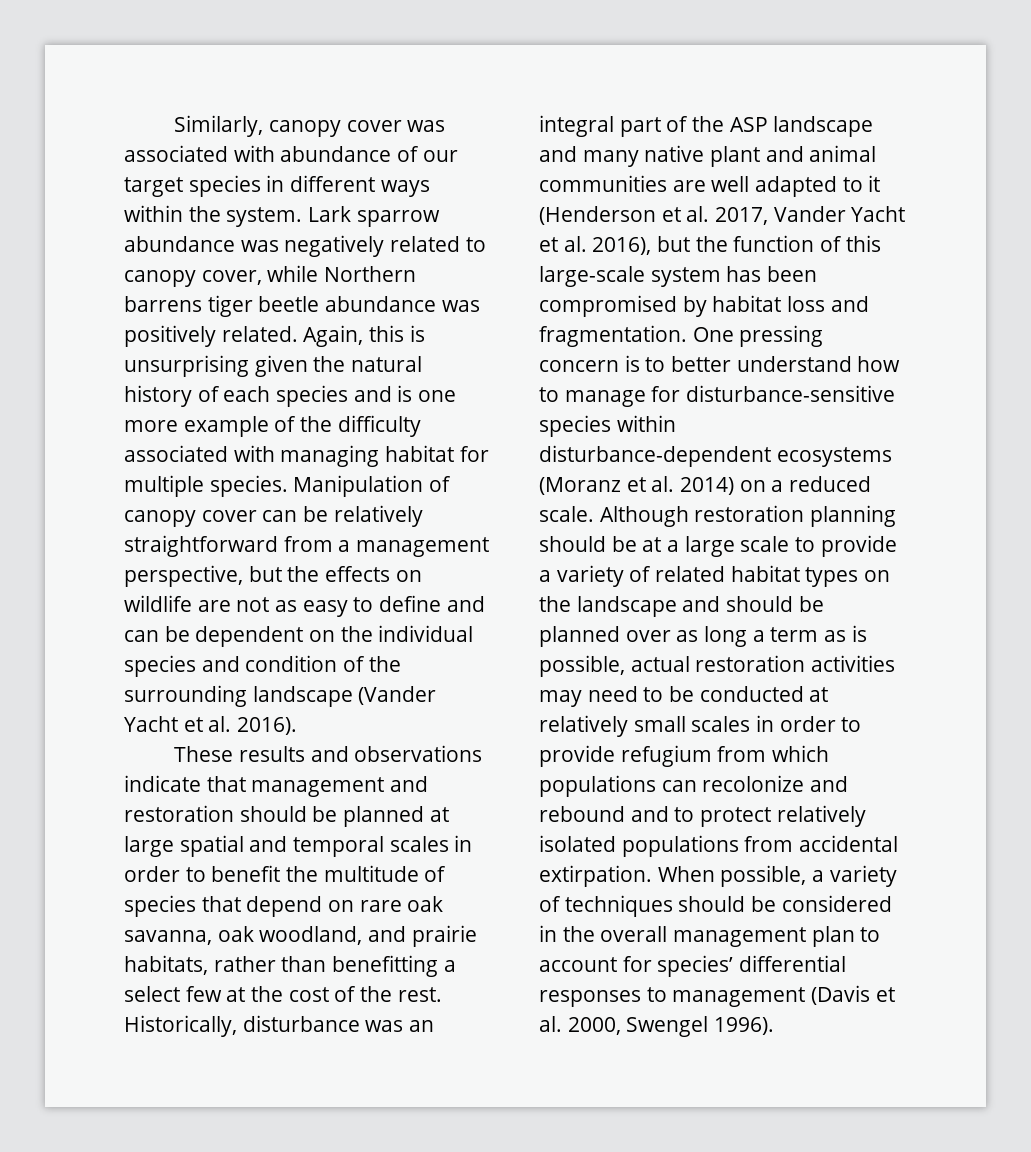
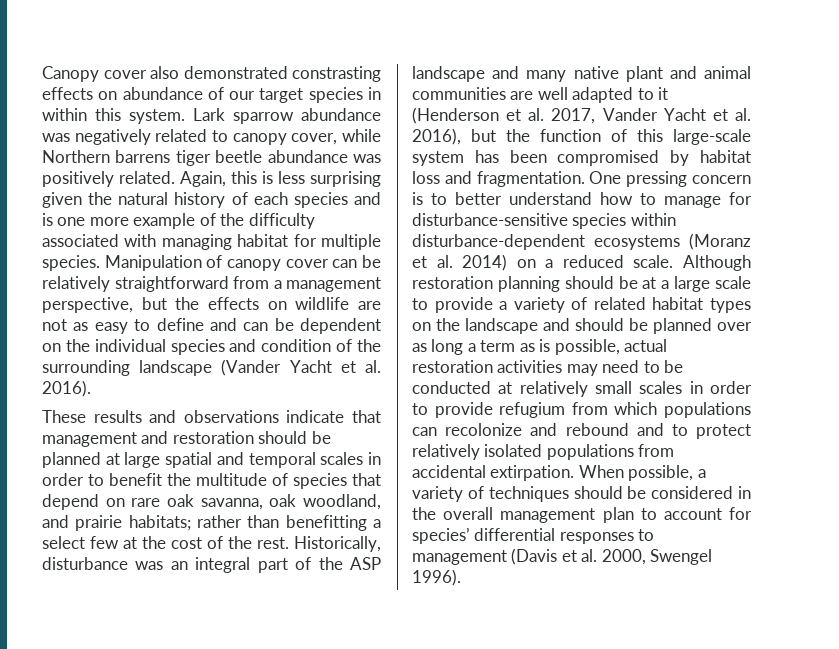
[174,115,446,137] [124,145,275,162] Similarly, canopy cover was associated with -> [42,66,381,82] [42,87,118,100] Canopy cover also demonstrated constrasting effects on
[290,175,430,197] [124,205,221,222] different ways within the -> [42,108,121,121] within this
[124,355,249,377] unsurprising -> [278,171,381,187] less surprising
[124,955,208,975] habitats, -> [128,515,191,531] habitats;

